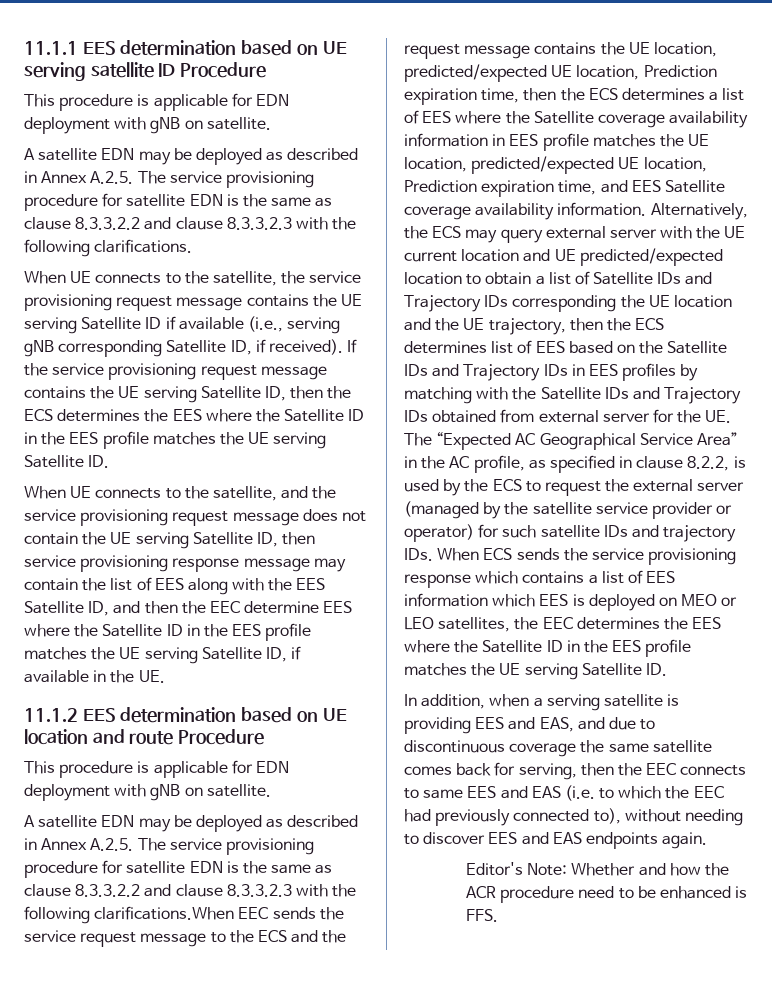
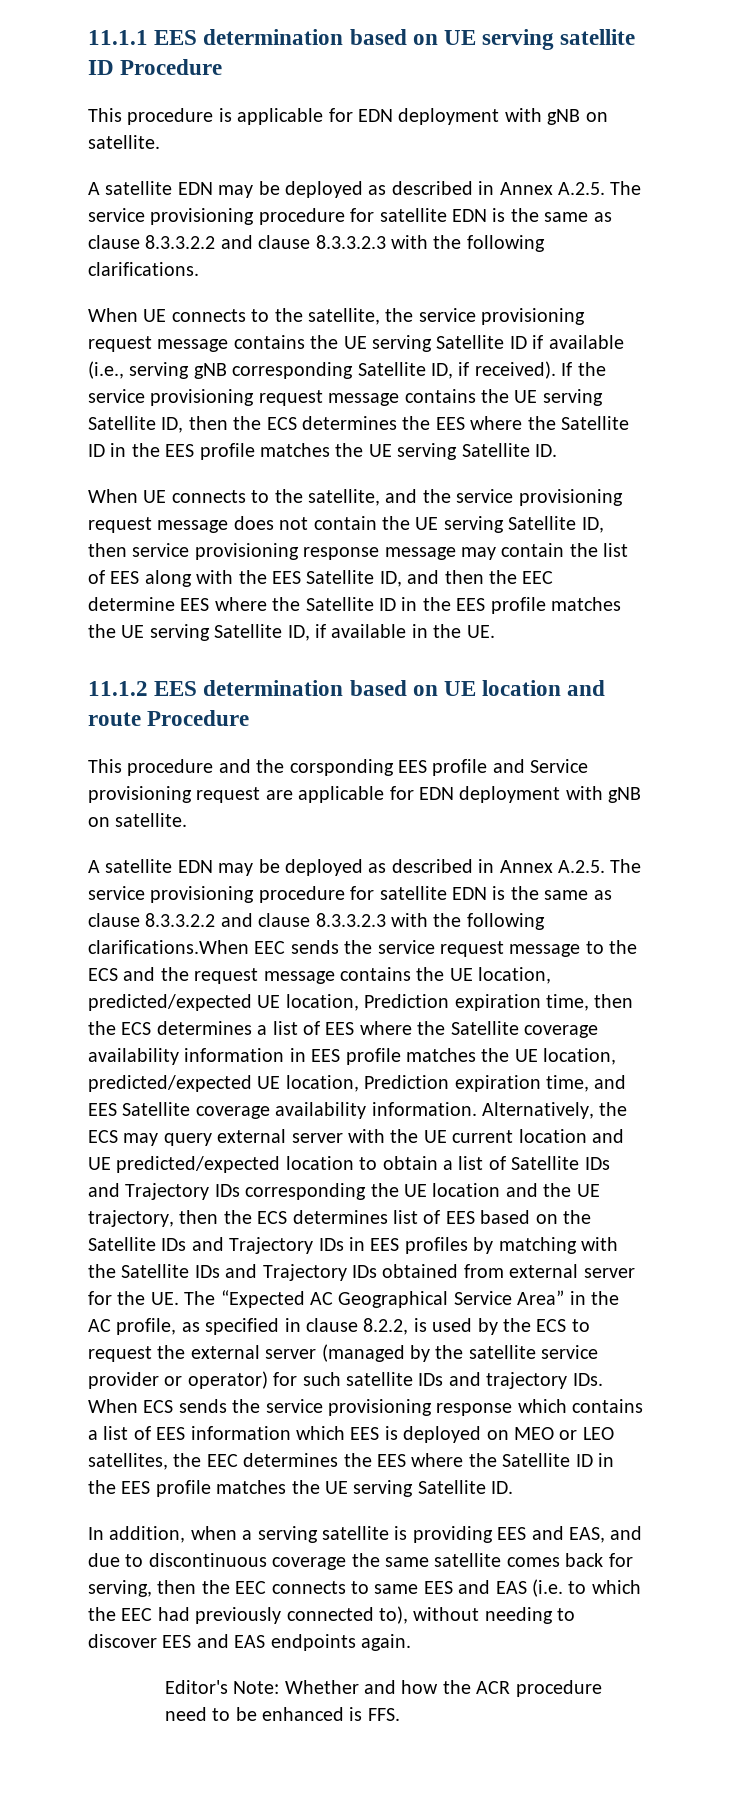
[137,761,150,773] is -> [218,759,589,776] [88,786,293,803] and the corsponding EES profile and Service provisioning request are

